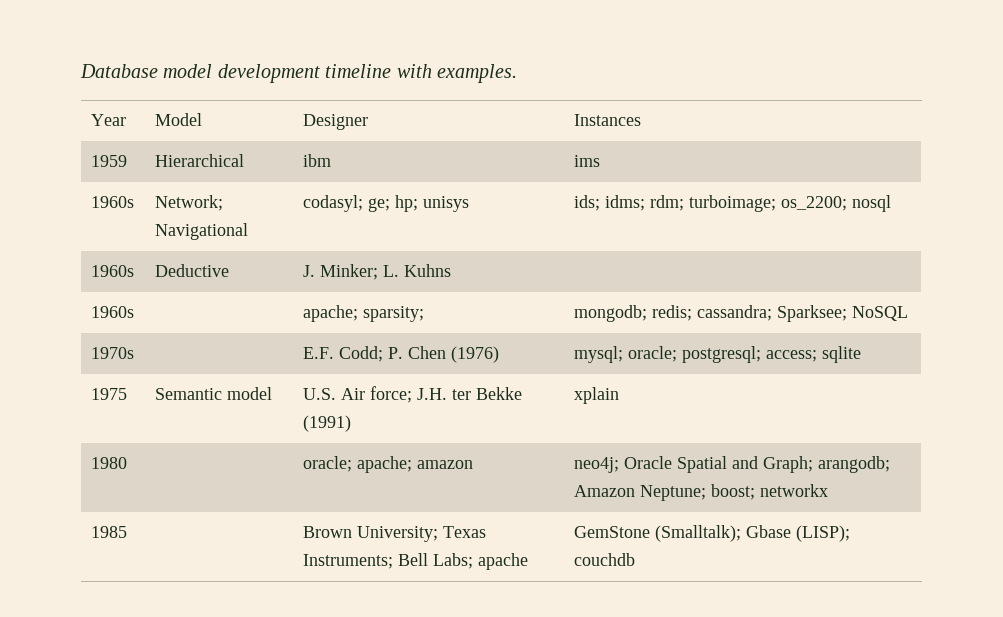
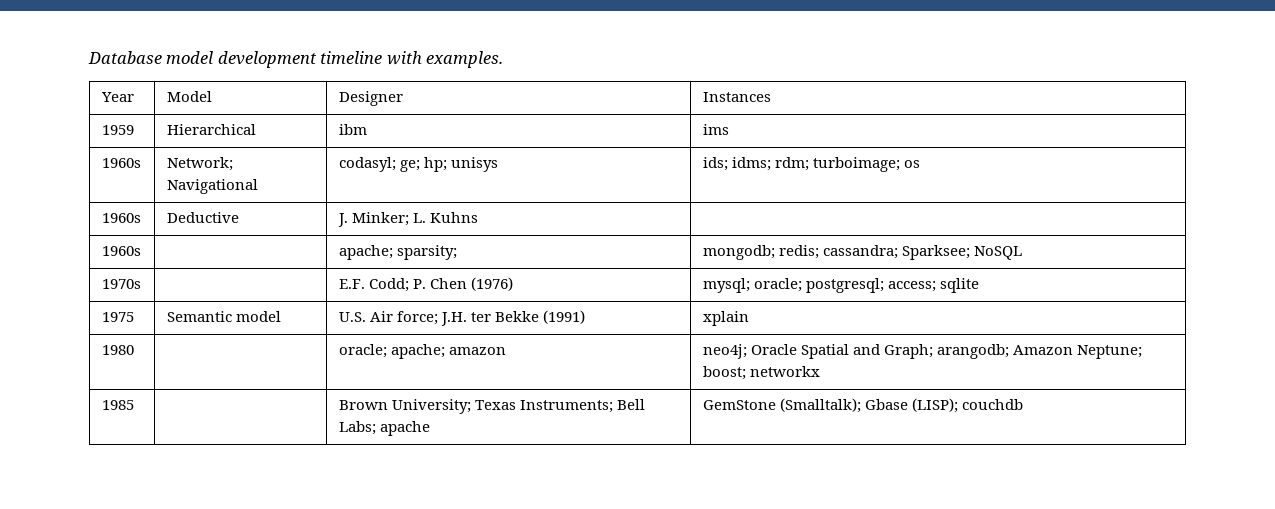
[781,195,892,212] os_2200; nosql -> [903,160,920,168] os

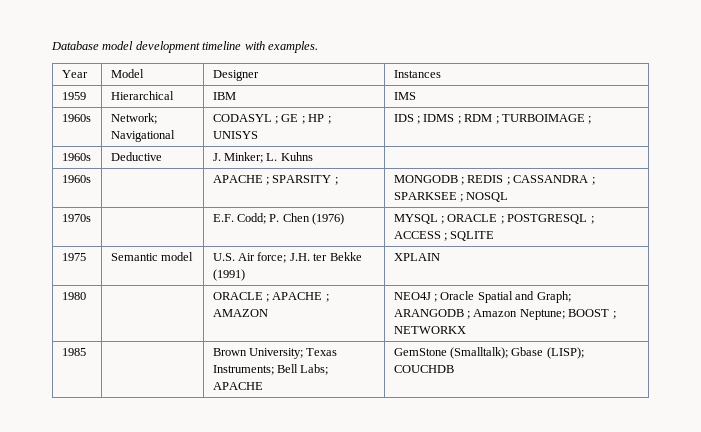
[338,124,367,135] [702,124,729,135] ibm | ims -> [212,92,236,100] [393,92,416,100] IBM | IMS
[338,157,498,172] [702,157,920,172] codasyl; ge; hp; unisys | ids; idms; rdm; turboimage; os -> [212,114,331,124] [212,131,258,139] [393,114,592,124] CODASYL ; GE ; HP ; UNISYS | IDS ; IDMS ; RDM ; TURBOIMAGE ;
[338,245,457,260] [702,245,1022,260] apache; sparsity; | mongodb; redis; cassandra; Sparksee; NoSQL -> [212,175,338,185] [393,175,595,185] [393,192,509,202] APACHE ; SPARSITY ; | MONGODB ; REDIS ; CASSANDRA ; SPARKSEE ; NOSQL
[702,278,979,293] mysql; oracle; postgresql; access; sqlite -> [393,214,594,224] [393,231,495,241] MYSQL ; ORACLE ; POSTGRESQL ; ACCESS ; SQLITE
[702,311,749,326] xplain -> [393,253,440,261] XPLAIN
[338,344,506,359] [702,344,1142,359] [702,366,820,380] oracle; apache; amazon | neo4j; Oracle Spatial and Graph; arangodb; Amazon Neptune; boost; networkx -> [212,292,329,302] [212,309,268,317] [393,291,571,303] [393,309,616,320] [393,326,466,334] ORACLE ; APACHE ; AMAZON | NEO4J ; Oracle Spatial and Graph; ARANGODB ; Amazon Neptune; BOOST ; NETWORKX
[379,421,430,436] apache -> [212,382,263,390] APACHE
[961,399,1023,410] couchdb -> [393,365,454,373] COUCHDB

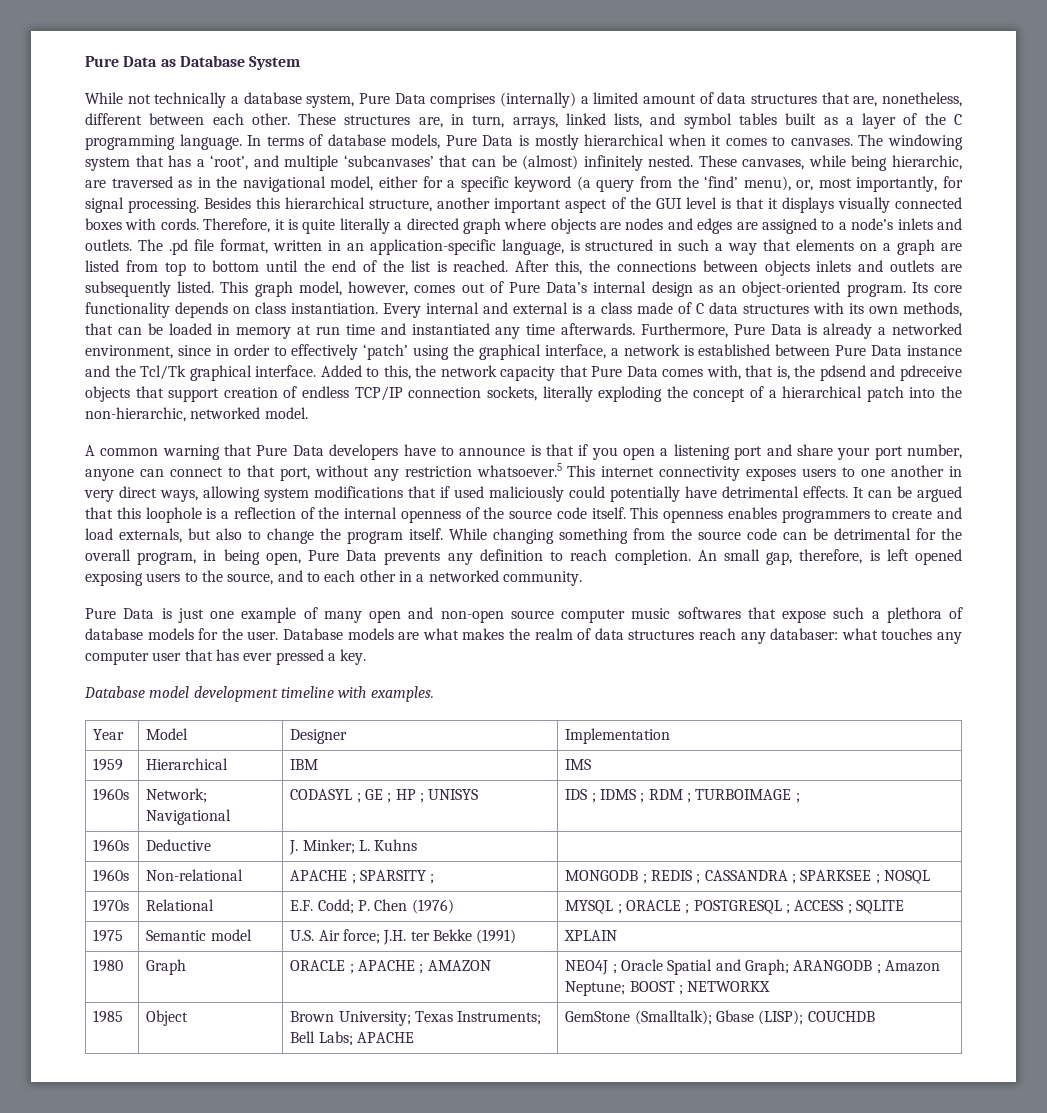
(51, 45) none -> [85,55,301,70] [85,92,962,108] [85,113,963,129] [85,134,963,150] [85,155,962,171] [85,176,963,192] [85,197,962,213] [85,218,963,234] [85,239,963,255] [85,260,963,276] [85,281,962,297] [85,302,962,318] [85,323,963,339] [85,344,963,360] [85,365,962,381] [85,386,962,402] [85,407,308,422] [85,444,963,460] [85,463,963,481] [84,486,962,502] [85,507,963,523] [85,528,962,544] [85,549,963,565] [85,570,582,586] [85,607,963,623] [85,628,963,644] [85,649,367,665] Pure Data as Database System // While not technically a database system, Pure Data comprises (internally) a limited amount of data structures that are, nonetheless, different between each other. These structures are, in turn, arrays, linked lists, and symbol tables built as a layer of the C programming language. In terms of database models, Pure Data is mostly hierarchical when it comes to canvases. The windowing system that has a ‘root’, and multiple ‘subcanvases’ that can be (almost) infinitely nested. These canvases, while being hierarchic, are traversed as in the navigational model, either for a specific keyword (a query from the ‘find’ menu), or, most importantly, for signal processing. Besides this hierarchical structure, another important aspect of the GUI level is that it displays visually connected boxes with cords. Therefore, it is quite literally a directed graph where objects are nodes and edges are assigned to a node’s inlets and outlets. The .pd file format, written in an application-specific language, is structured in such a way that elements on a graph are listed from top to bottom until the end of the list is reached. After this, the connections between objects inlets and outlets are subsequently listed. This graph model, however, comes out of Pure Data’s internal design as an object-oriented program. Its core functionality depends on class instantiation. Every internal and external is a class made of C data structures with its own methods, that can be loaded in memory at run time and instantiated any time afterwards. Furthermore, Pure Data is already a networked environment, since in order to effectively ‘patch’ using the graphical interface, a network is established between Pure Data instance and the Tcl/Tk graphical interface. Added to this, the network capacity that Pure Data comes with, that is, the pdsend and pdreceive objects that support creation of endless TCP/IP connection sockets, literally exploding the concept of a hierarchical patch into the non-hierarchic, networked model. // A common warning that Pure Data developers have to announce is that if you open a listening port and share your port number, anyone can connect to that port, without any restriction whatsoever.5 This internet connectivity exposes users to one another in very direct ways, allowing system modifications that if used maliciously could potentially have detrimental effects. It can be argued that this loophole is a reflection of the internal openness of the source code itself. This openness enables programmers to create and load externals, but also to change the program itself. While changing something from the source code can be detrimental for the overall program, in being open, Pure Data prevents any definition to reach completion. An small gap, therefore, is left opened exposing users to the source, and to each other in a networked community. // Pure Data is just one example of many open and non-open source computer music softwares that expose such a plethora of database models for the user. Database models are what makes the realm of data structures reach any databaser: what touches any computer user that has ever pressed a key. //
[393,70,441,78] Instances -> [565,728,671,744] Implementation
(91, 179) none -> [146,869,244,881] Non-relational
(91, 218) none -> [146,899,215,911] Relational
(86, 296) none -> [146,959,187,975] Graph
(86, 352) none -> [146,1010,189,1026] Object

